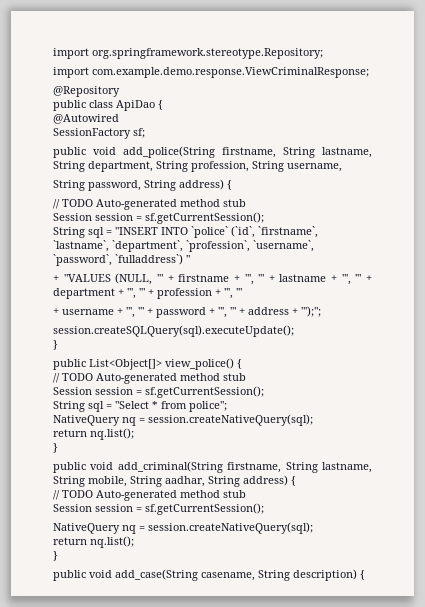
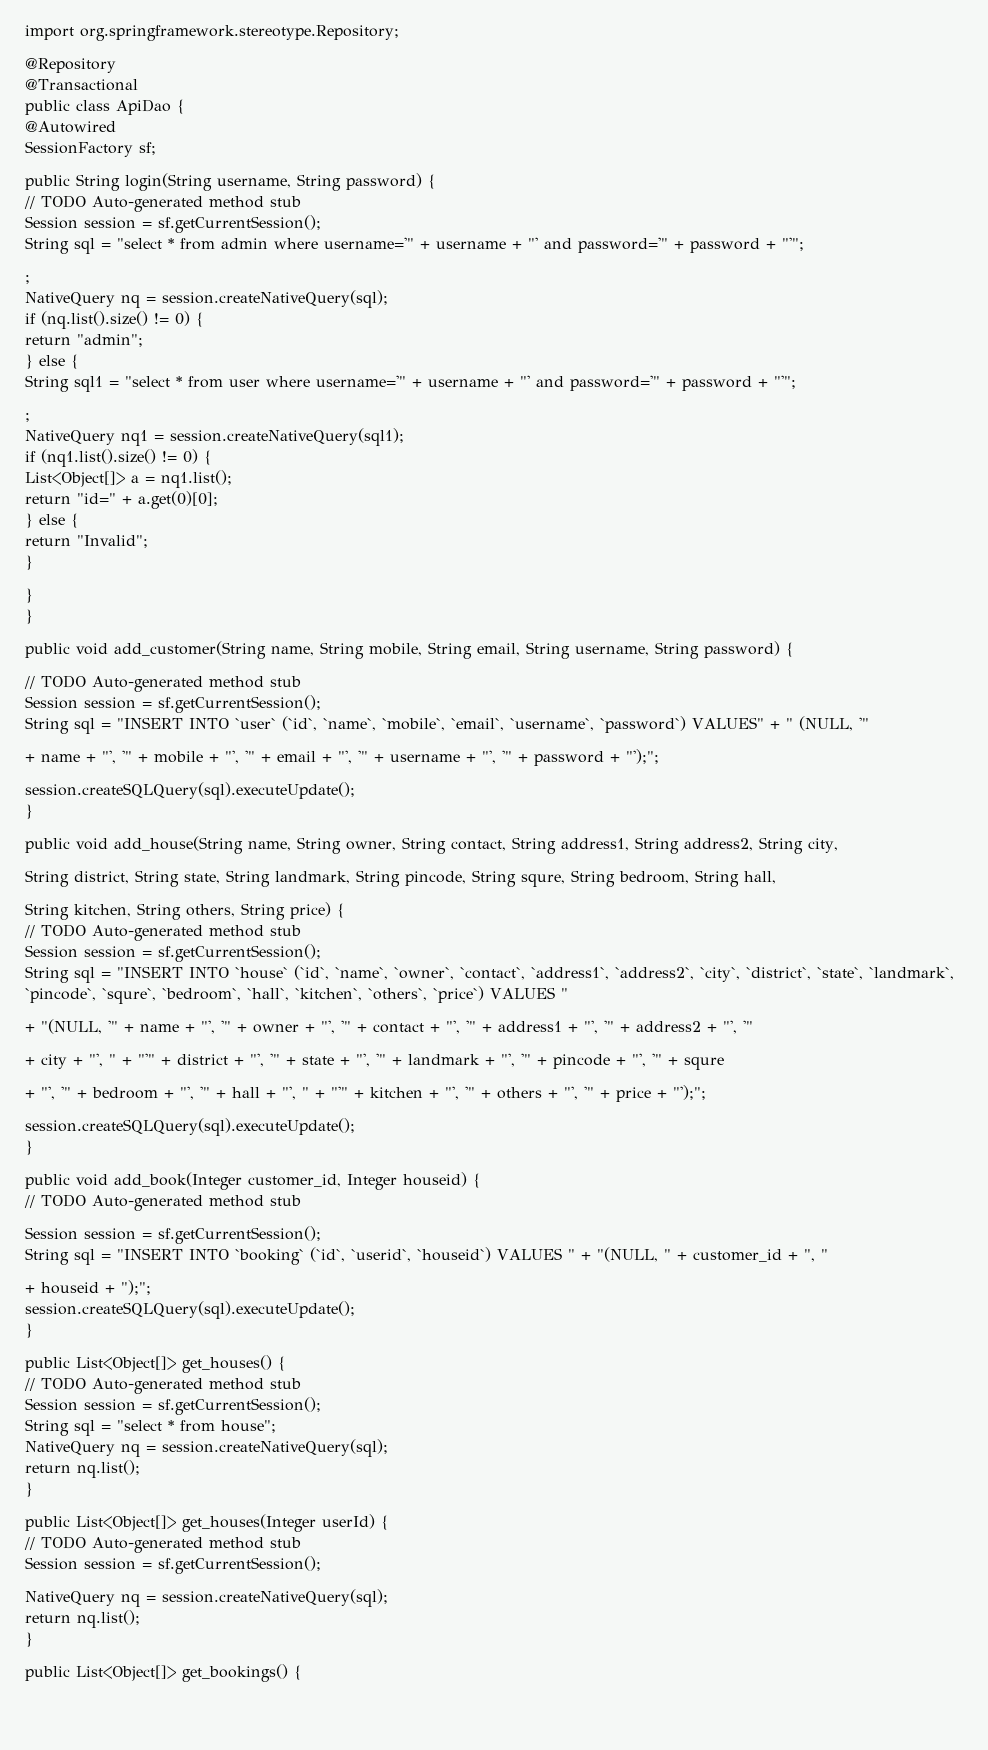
[53,67,369,78] [53,86,120,97] import com.example.demo.response.ViewCriminalResponse; // @Repository -> [25,58,116,73] [25,79,138,91] @Repository // @Transactional
[93,146,372,158] [53,161,342,172] [53,179,224,191] void add_police(String firstname, String lastname, String department, String profession, String username, // String password, String address) -> [76,173,436,191] [24,195,301,212] [25,215,321,233] [25,237,804,254] [25,274,30,284] [25,290,388,308] [25,311,204,329] [25,334,143,347] [25,354,79,369] [25,375,796,392] [25,412,30,422] [25,428,404,446] [25,449,212,467] [25,470,232,488] [25,491,218,509] [25,513,79,528] [25,535,148,548] [25,555,33,570] [25,588,33,603] [25,609,33,624] [25,641,780,659] String login(String username, String password) { // // TODO Auto-generated method stub // Session session = sf.getCurrentSession(); // String sql = "select * from admin where username='" + username + "' and password='" + password + "'"; // ; // NativeQuery nq = session.createNativeQuery(sql); // if (nq.list().size() != 0) { // return "admin"; // } else { // String sql1 = "select * from user where username='" + username + "' and password='" + password + "'"; // ; // NativeQuery nq1 = session.createNativeQuery(sql1); // if (nq1.list().size() != 0) { // List<Object[]> a = nq1.list(); // return "id=" + a.get(0)[0]; // } else { // return "Invalid"; // } // } // } // public void add_customer(String name, String mobile, String email, String username, String password)
[191,226,318,238] [53,240,314,252] [53,254,190,266] [53,273,373,285] [53,288,242,299] [53,308,59,315] `police` (`id`, `firstname`, `lastname`, `department`, `profession`, `username`, `password`, `fulladdress`) " // + "VALUES (NULL, '" + firstname + "', '" + lastname + "', '" + department + "', '" + profession + "', '" // + -> [235,716,869,733] [25,750,384,764] `user` (`id`, `name`, `mobile`, `email`, `username`, `password`) VALUES" + " (NULL, '" // + name + "', '" + mobile + "', '" + email + "', '" +
[218,306,321,318] [53,325,294,337] [53,340,58,350] [53,358,234,370] "', '" + address + "');"; // session.createSQLQuery(sql).executeUpdate(); // } // public List<Object[]> view_police() -> [626,749,659,764] [25,782,355,800] [25,804,33,819] [25,836,838,854] [25,870,776,887] [25,902,331,920] "');"; // session.createSQLQuery(sql).executeUpdate(); // } // public void add_house(String name, String owner, String contact, String address1, String address2, String city, // String district, String state, String landmark, String pincode, String squre, String bedroom, String hall, // String kitchen, String others, String price)
[115,401,227,412] [53,414,313,426] [53,428,134,440] [53,443,58,453] [53,461,372,473] [53,475,288,487] "Select * from police"; // NativeQuery nq = session.createNativeQuery(sql); // return nq.list(); // } // public void add_criminal(String firstname, String lastname, String mobile, String aadhar, String address) -> [117,965,954,982] [25,986,568,1004] [25,1019,753,1034] [25,1053,724,1070] [25,1085,706,1102] [25,1118,355,1136] [25,1140,33,1155] [25,1172,481,1190] [24,1194,301,1211] [25,1226,321,1244] [25,1247,828,1265] [25,1280,151,1295] [25,1301,355,1319] [25,1323,33,1338] [25,1355,286,1373] [24,1377,301,1394] [25,1397,321,1415] [25,1419,276,1436] [25,1439,388,1457] [25,1460,140,1478] [25,1482,33,1497] [25,1514,375,1532] "INSERT INTO `house` (`id`, `name`, `owner`, `contact`, `address1`, `address2`, `city`, `district`, `state`, `landmark`, `pincode`, `squre`, `bedroom`, `hall`, `kitchen`, `others`, `price`) VALUES " // + "(NULL, '" + name + "', '" + owner + "', '" + contact + "', '" + address1 + "', '" + address2 + "', '" // + city + "', " + "'" + district + "', '" + state + "', '" + landmark + "', '" + pincode + "', '" + squre // + "', '" + bedroom + "', '" + hall + "', " + "'" + kitchen + "', '" + others + "', '" + price + "');"; // session.createSQLQuery(sql).executeUpdate(); // } // public void add_book(Integer customer_id, Integer houseid) { // // TODO Auto-generated method stub // Session session = sf.getCurrentSession(); // String sql = "INSERT INTO `booking` (`id`, `userid`, `houseid`) VALUES " + "(NULL, " + customer_id + ", " // + houseid + ");"; // session.createSQLQuery(sql).executeUpdate(); // } // public List<Object[]> get_houses() { // // TODO Auto-generated method stub // Session session = sf.getCurrentSession(); // String sql = "select * from house"; // NativeQuery nq = session.createNativeQuery(sql); // return nq.list(); // } // public List<Object[]> get_houses(Integer userId)
[89,569,357,581] void add_case(String casename, String description) -> [76,1664,288,1682] List<Object[]> get_bookings()

